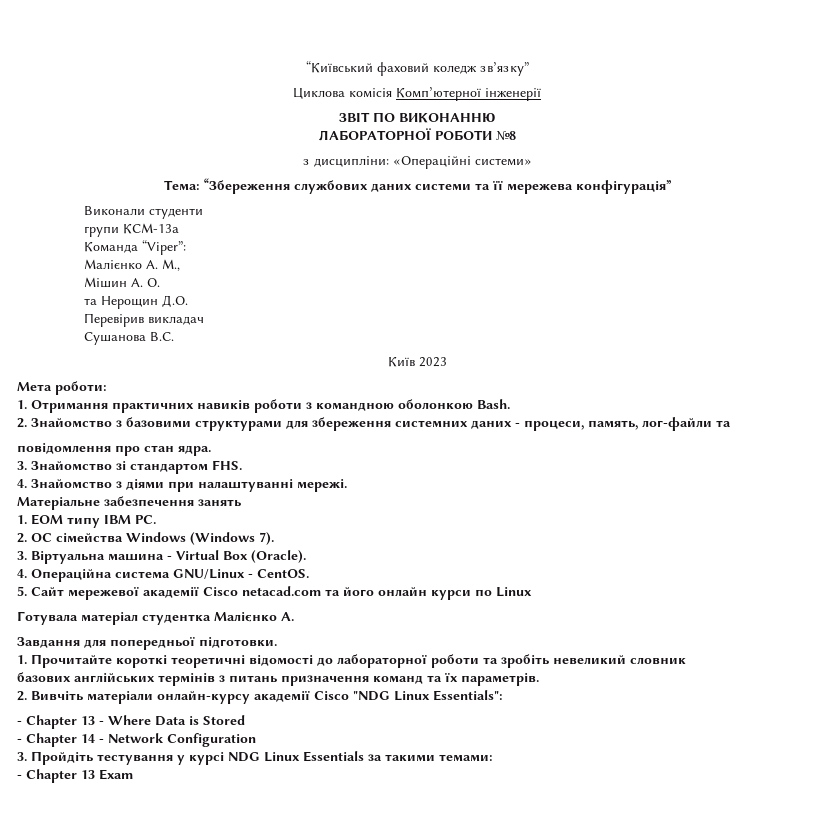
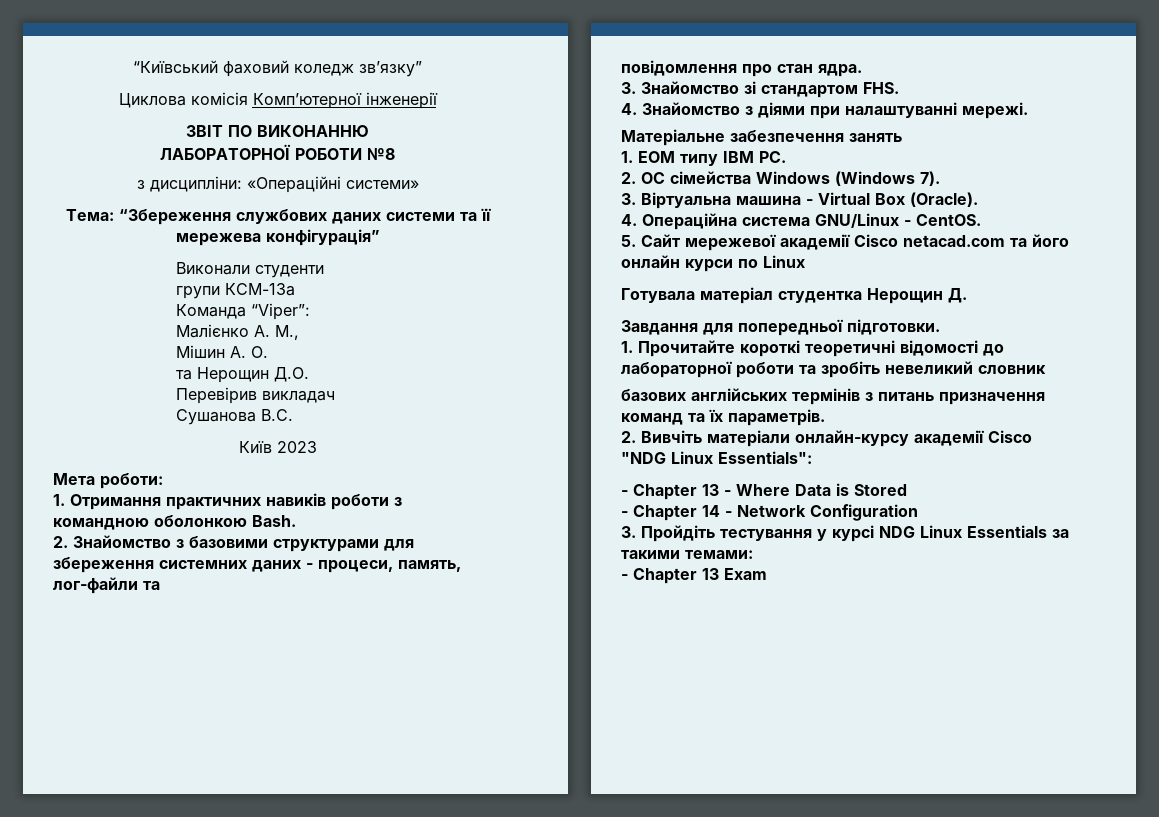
[214,612,294,622] Малієнко А. -> [867,288,967,304] Нерощин Д.

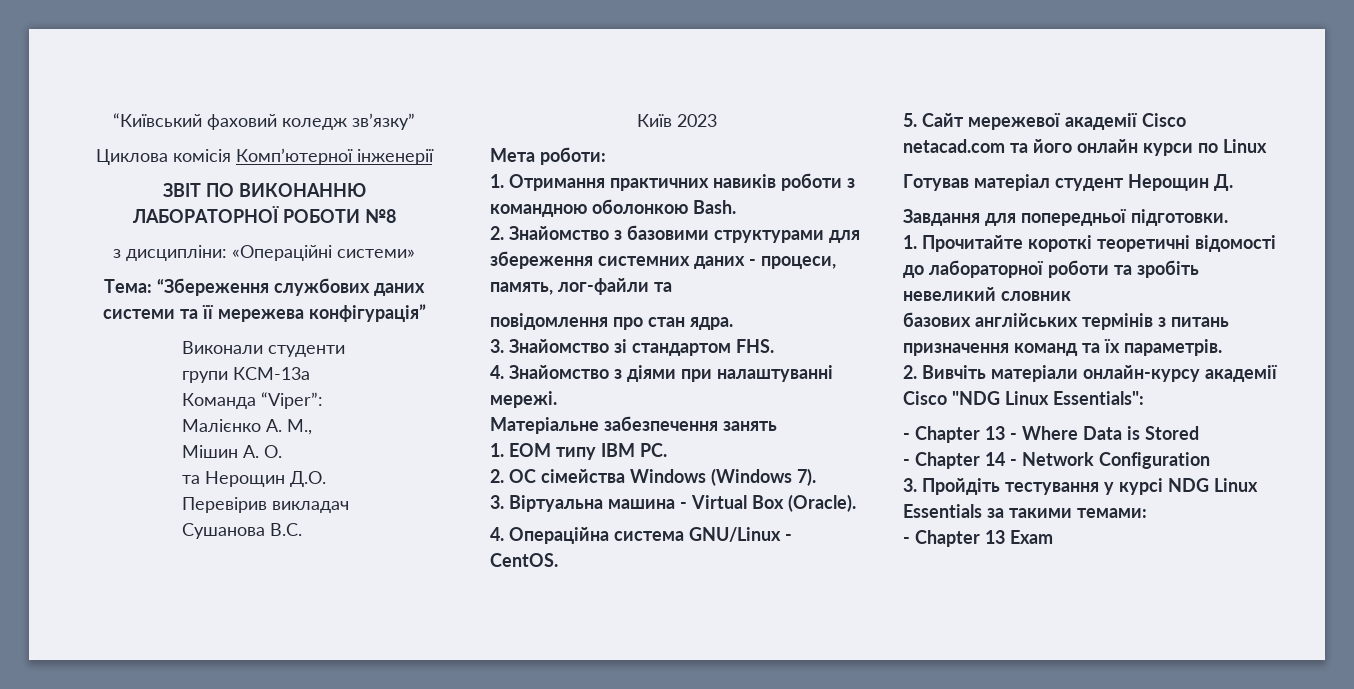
[621,287,862,304] Готувала матеріал студентка -> [903,174,1124,191] Готував матеріал студент

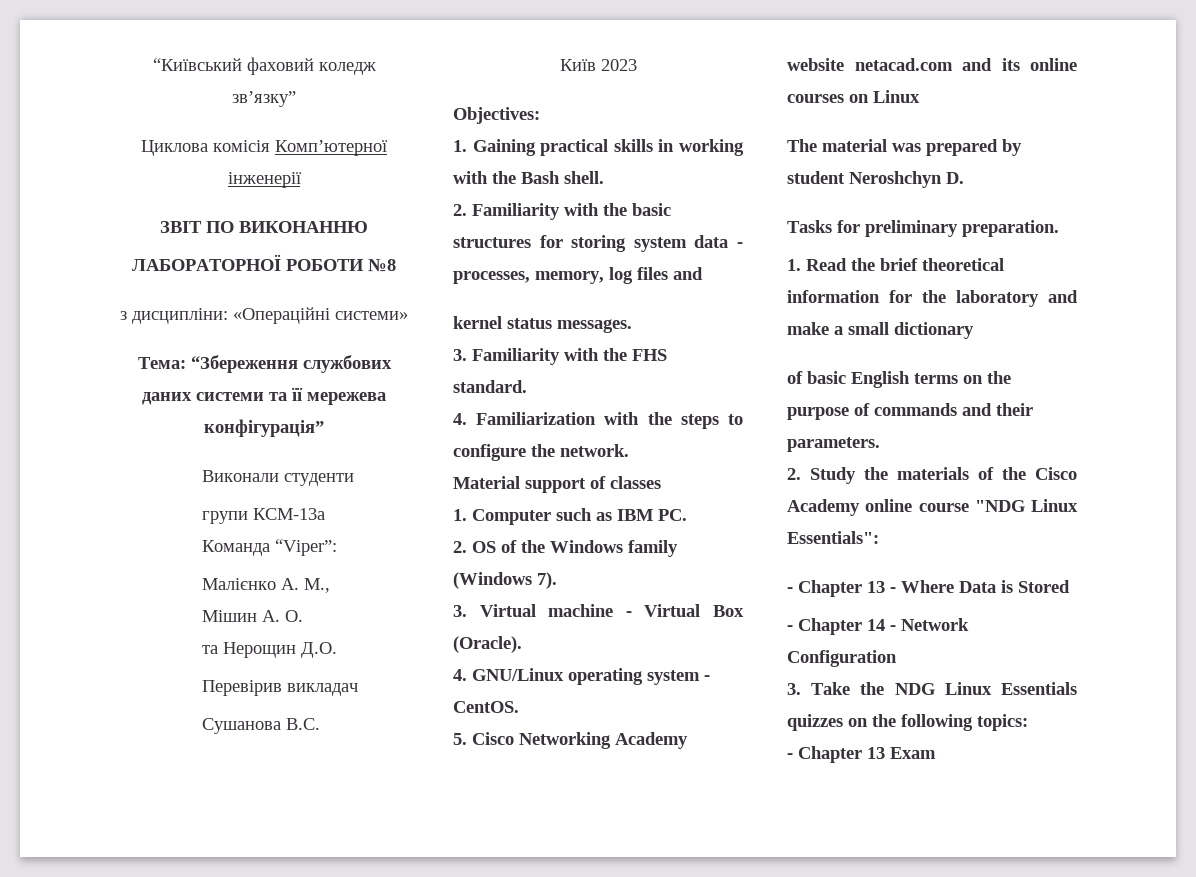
[490,147,606,165] [490,173,855,191] [490,199,736,217] [490,225,860,243] [490,251,836,269] [490,278,672,295] [490,313,733,330] [490,339,774,356] [490,365,833,382] [490,391,557,408] [490,416,777,434] [490,443,667,460] [490,469,706,483] Мета роботи: // 1. Отримання практичних навиків роботи з командною оболонкою Bash. // 2. Знайомство з базовими структурами для збереження системних даних - процеси, память, лог-файли та // повідомлення про стан ядра. // 3. Знайомство зі стандартом FHS. // 4. Знайомство з діями при налаштуванні мережі. // Матеріальне забезпечення занять // 1. ЕОМ типу IBM PC. // 2. ОС сімейства Windows -> [453,107,540,124] [453,139,744,156] [453,171,604,184] [453,203,671,220] [453,235,743,252] [453,267,703,284] [453,316,632,333] [453,348,667,365] [453,380,527,393] [453,412,743,429] [453,444,629,461] [453,476,661,493] [453,508,687,525] [453,540,678,557] Objectives: // 1. Gaining practical skills in working with the Bash shell. // 2. Familiarity with the basic structures for storing system data - processes, memory, log files and // kernel status messages. // 3. Familiarity with the FHS standard. // 4. Familiarization with the steps to configure the network. // Material support of classes // 1. Computer such as IBM PC. // 2. OS of the Windows family
[509,495,675,512] Віртуальна машина -> [479,604,614,617] Virtual machine
[509,527,781,544] Операційна система GNU/Linux -> [472,668,700,685] GNU/Linux operating system
[922,113,1186,130] [903,139,1267,156] [903,174,1233,191] [903,209,1228,226] [903,235,1276,252] [903,260,1199,278] [903,287,1071,301] [903,312,1229,330] [903,339,1222,356] [903,365,1278,382] [903,391,947,405] Сайт мережевої академії Cisco netacad.com та його онлайн курси по Linux // Готував матеріал студент Нерощин Д. // Завдання для попередньої підготовки. // 1. Прочитайте короткі теоретичні відомості до лабораторної роботи та зробіть невеликий словник // базових англійських термінів з питань призначення команд та їх параметрів. // 2. Вивчіть матеріали онлайн-курсу академії Cisco -> [472,732,688,749] [787,58,1077,71] [787,90,920,103] [787,139,1022,156] [787,171,964,188] [787,220,1059,237] [787,258,1004,271] [787,290,1078,307] [787,322,974,339] [787,371,1011,388] [787,403,1033,420] [787,437,880,452] [787,467,1077,484] [787,499,969,516] Cisco Networking Academy website netacad.com and its online courses on Linux // The material was prepared by student Neroshchyn D. // Tasks for preliminary preparation. // 1. Read the brief theoretical information for the laboratory and make a small dictionary // of basic English terms on the purpose of commands and their parameters. // 2. Study the materials of the Cisco Academy online course
[922,478,1258,495] [903,504,1147,518] Пройдіть тестування у курсі NDG Linux Essentials за такими темами: -> [811,682,1077,695] [787,714,1028,731] Take the NDG Linux Essentials quizzes on the following topics:

